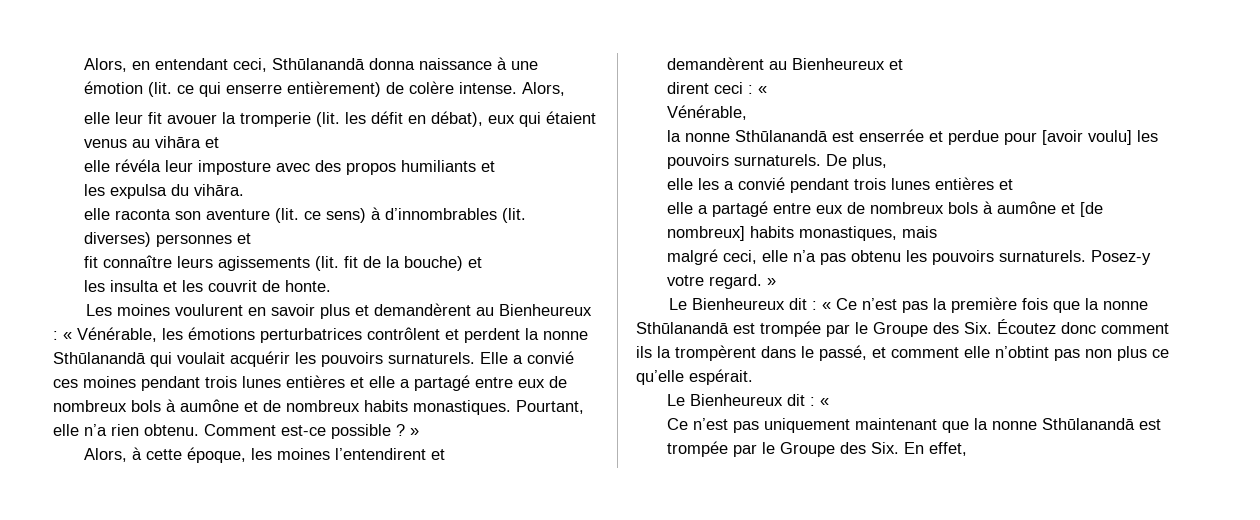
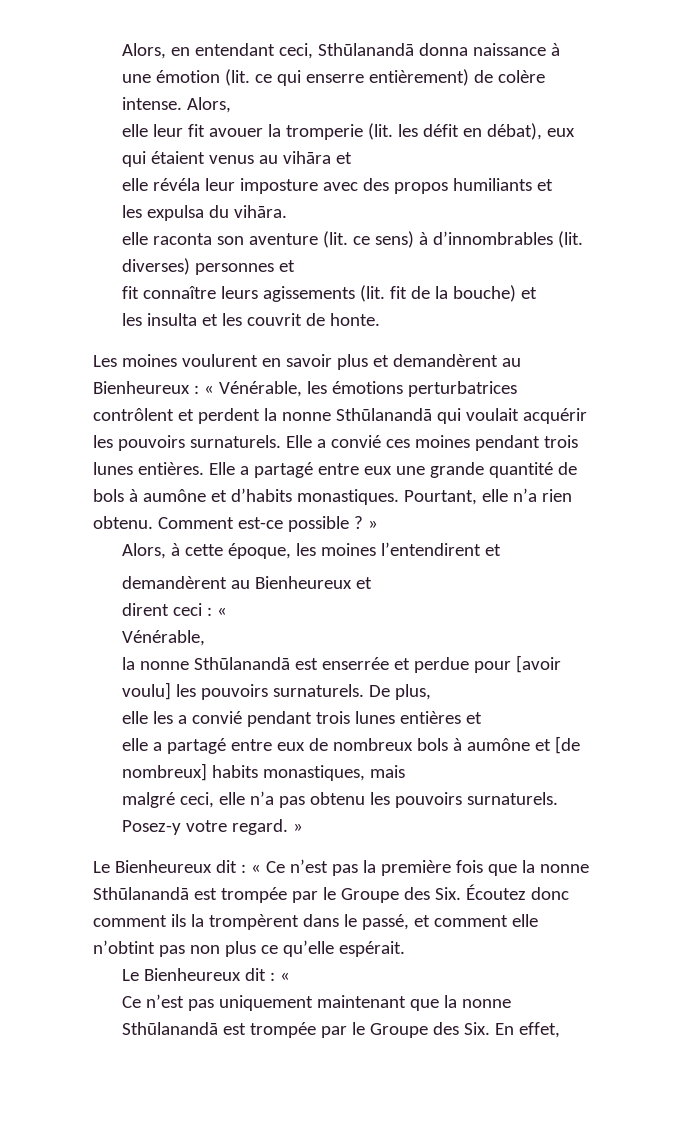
[286,375,567,391] [53,399,408,412] entières et elle a partagé entre eux de nombreux bols à aumône et de nombreux habits -> [137,462,577,478] [93,488,292,502] entières. Elle a partagé entre eux une grande quantité de bols à aumône et d’habits

